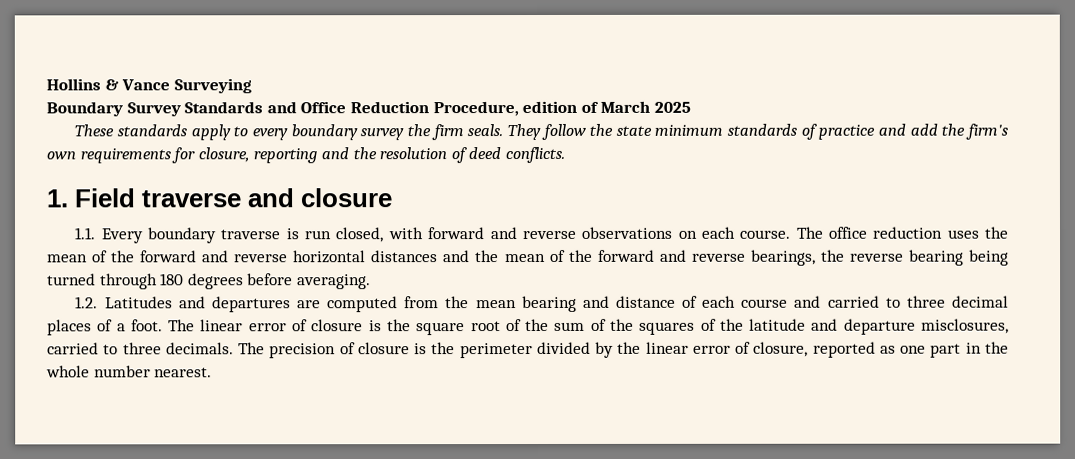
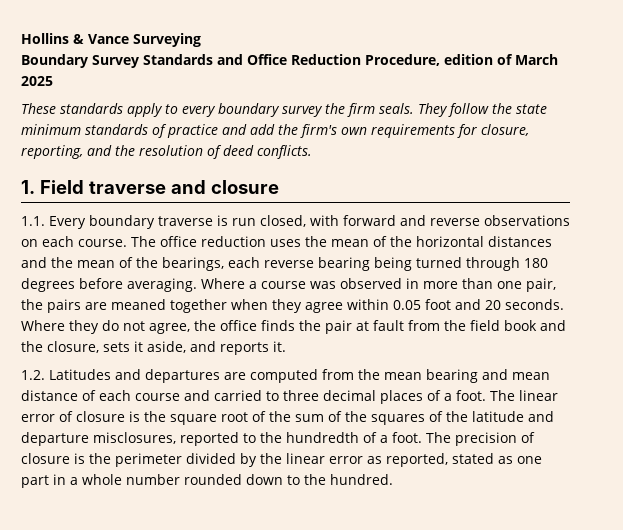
[253,148,318,164] reporting -> [21,145,83,159] reporting,
[140,250,289,263] forward and reverse -> (412, 241) none
[597,249,845,266] forward and reverse bearings, the -> [162,257,260,271] bearings, each
(371, 282) none -> [201,278,556,292] [21,299,564,313] [21,320,566,334] [21,341,286,355] Where a course was observed in more than one pair, the pairs are meaned together when they agree within 0.05 foot and 20 seconds. Where they do not agree, the office finds the pair at fault from the field book and the closure, sets it aside, and reports it.
(610, 301) none -> [512,372,550,380] mean
[47,342,234,355] carried to three decimals. -> [180,432,422,446] reported to the hundredth of a foot.
[735,341,876,358] of closure, reported -> [367,453,494,467] as reported, stated
[984,341,1009,354] the -> [70,477,78,485] a
[154,367,213,378] nearest. -> [184,474,393,485] rounded down to the hundred.

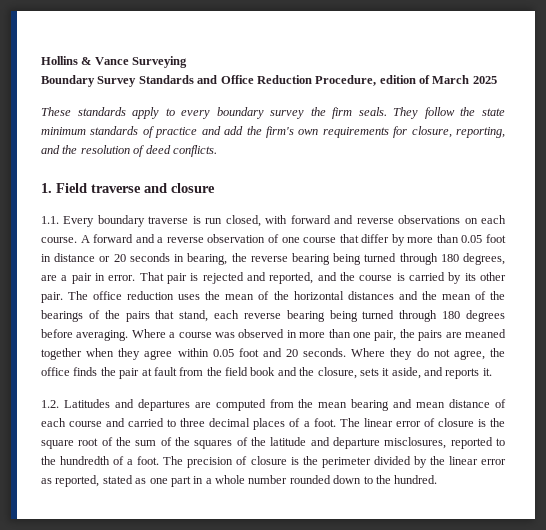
(127, 243) none -> [80,234,506,246] [41,253,506,265] [41,272,506,284] [41,292,63,303] A forward and a reverse observation of one course that differ by more than 0.05 foot in distance or 20 seconds in bearing, the reverse bearing being turned through 180 degrees, are a pair in error. That pair is rejected and reported, and the course is carried by its other pair.
[162,257,224,271] bearings, -> [41,310,209,322] bearings of the pairs that stand,

